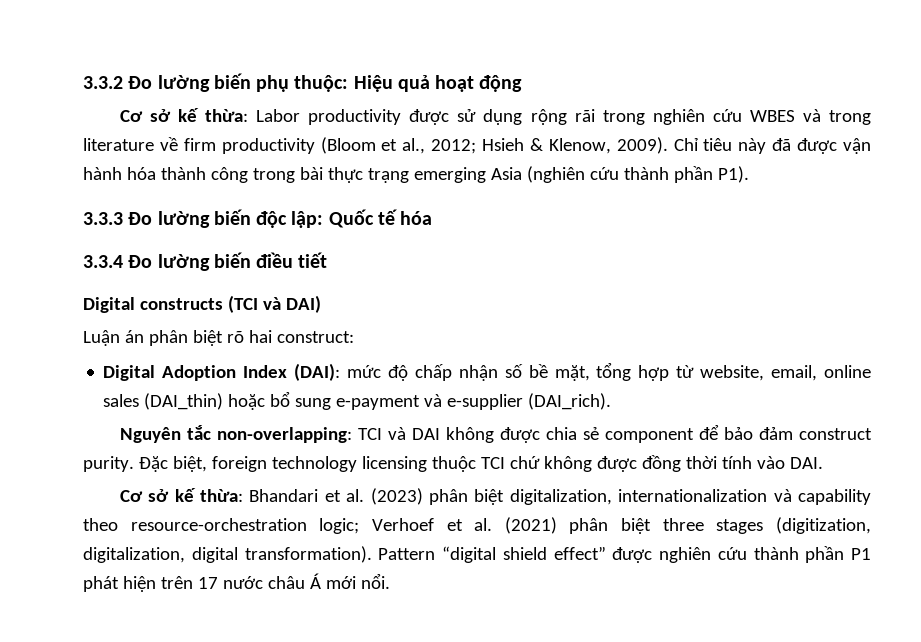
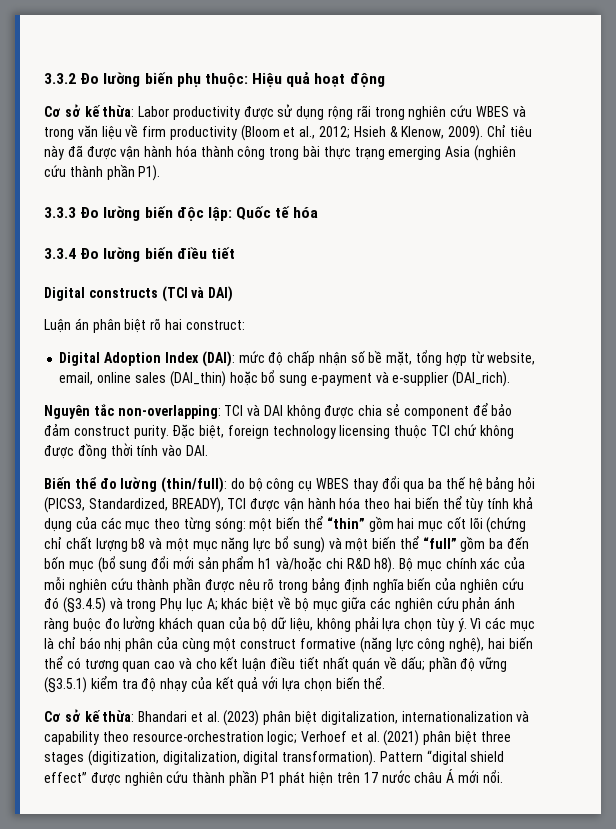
[83,138,154,151] literature -> [77,125,122,140] văn liệu
(823, 463) none -> [44,476,536,493] [44,496,533,513] [44,516,527,533] [44,536,530,553] [44,556,526,573] [44,576,524,593] [44,596,516,613] [44,616,536,632] [44,636,533,653] [44,656,508,672] [44,676,386,693] // Biến thể đo lường (thin/full): do bộ công cụ WBES thay đổi qua ba thế hệ bảng hỏi (PICS3, Standardized, BREADY), TCI được vận hành hóa theo hai biến thể tùy tính khả dụng của các mục theo từng sóng: một biến thể “thin” gồm hai mục cốt lõi (chứng chỉ chất lượng b8 và một mục năng lực bổ sung) và một biến thể “full” gồm ba đến bốn mục (bổ sung đổi mới sản phẩm h1 và/hoặc chi R&D h8). Bộ mục chính xác của mỗi nghiên cứu thành phần được nêu rõ trong bảng định nghĩa biến của nghiên cứu đó (§3.4.5) và trong Phụ lục A; khác biệt về bộ mục giữa các nghiên cứu phản ánh ràng buộc đo lường khách quan của bộ dữ liệu, không phải lựa chọn tùy ý. Vì các mục là chỉ báo nhị phân của cùng một construct formative (năng lực công nghệ), hai biến thể có tương quan cao và cho kết luận điều tiết nhất quán về dấu; phần độ vững (§3.5.1) kiểm tra độ nhạy của kết quả với lựa chọn biến thể.

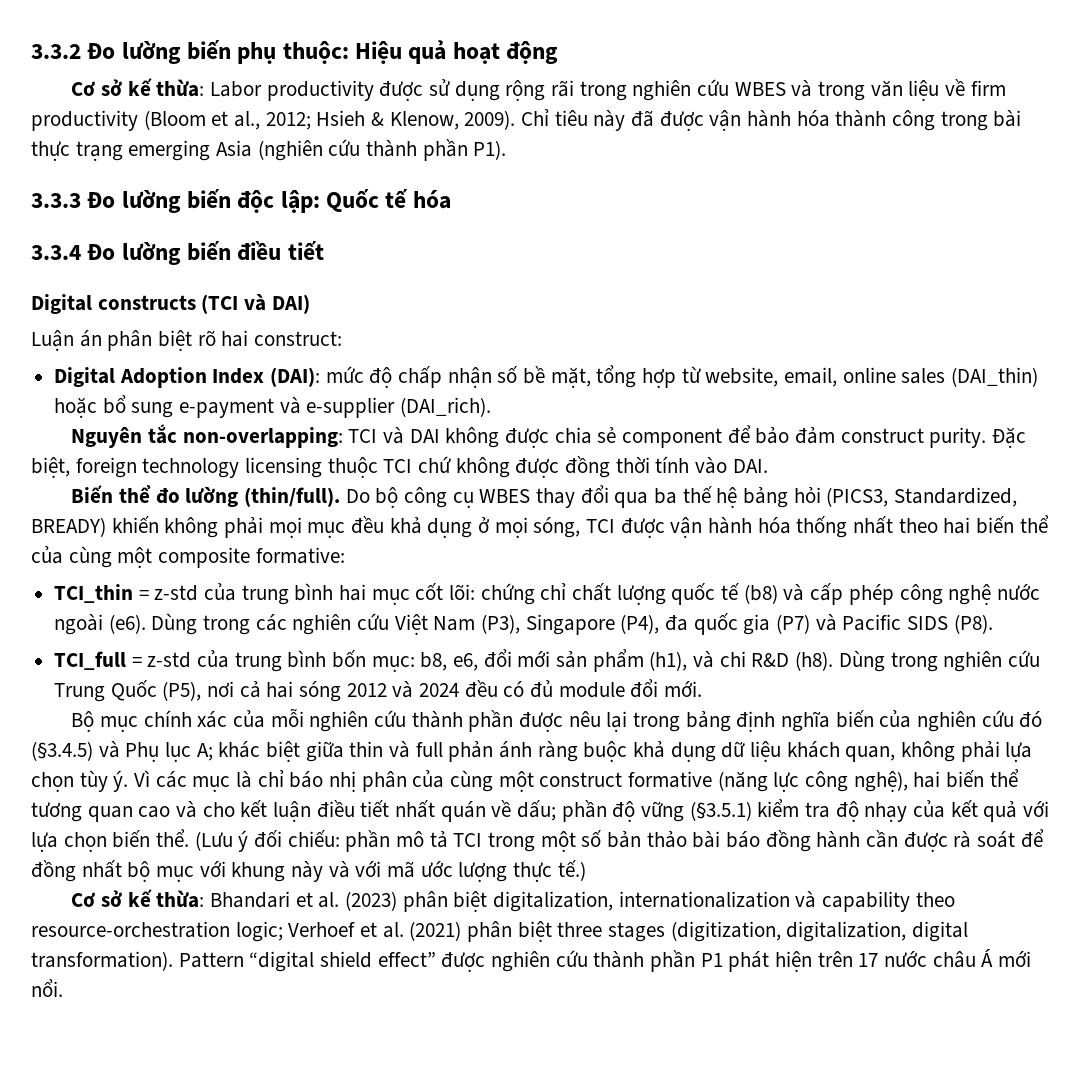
[161,477,245,493] (thin/full): do -> [243,487,370,507] (thin/full). Do
[171,497,224,513] BREADY), -> [31,516,581,538] BREADY) khiến không phải mọi mục đều khả dụng ở mọi sóng,
(361, 503) none -> [796,516,894,538] thống nhất
[465,497,533,512] [44,516,394,532] tùy tính khả dụng của các mục theo từng sóng: một biến thể “thin” gồm -> [31,546,345,568] [54,583,334,605] của cùng một composite formative: // TCI_thin = z-std của trung bình
[469,517,527,533] lõi (chứng -> [449,583,535,605] lõi: chứng
[131,536,530,553] [44,556,396,573] b8 và một mục năng lực bổ sung) và một biến thể “full” gồm ba đến bốn mục (bổ sung đổi mới sản phẩm h1 và/hoặc chi R&D h8). -> [671,583,1040,605] [54,613,993,635] [54,649,1040,672] [54,679,703,702] quốc tế (b8) và cấp phép công nghệ nước ngoài (e6). Dùng trong các nghiên cứu Việt Nam (P3), Singapore (P4), đa quốc gia (P7) và Pacific SIDS (P8). // TCI_full = z-std của trung bình bốn mục: b8, e6, đổi mới sản phẩm (h1), và chi R&D (h8). Dùng trong nghiên cứu Trung Quốc (P5), nơi cả hai sóng 2012 và 2024 đều có đủ module đổi mới. //
[263,578,275,590] rõ -> [606,711,628,732] lại
[126,599,157,612] trong -> (120, 749) none
[278,596,516,612] [44,616,314,632] về bộ mục giữa các nghiên cứu phản ánh ràng buộc đo lường khách quan của bộ dữ liệu, -> [305,740,896,762] giữa thin và full phản ánh ràng buộc khả dụng dữ liệu khách quan,
[66,657,81,669] có -> (1019, 778) none
(386, 682) none -> [194,829,1044,852] [31,860,586,882] (Lưu ý đối chiếu: phần mô tả TCI trong một số bản thảo bài báo đồng hành cần được rà soát để đồng nhất bộ mục với khung này và với mã ước lượng thực tế.)

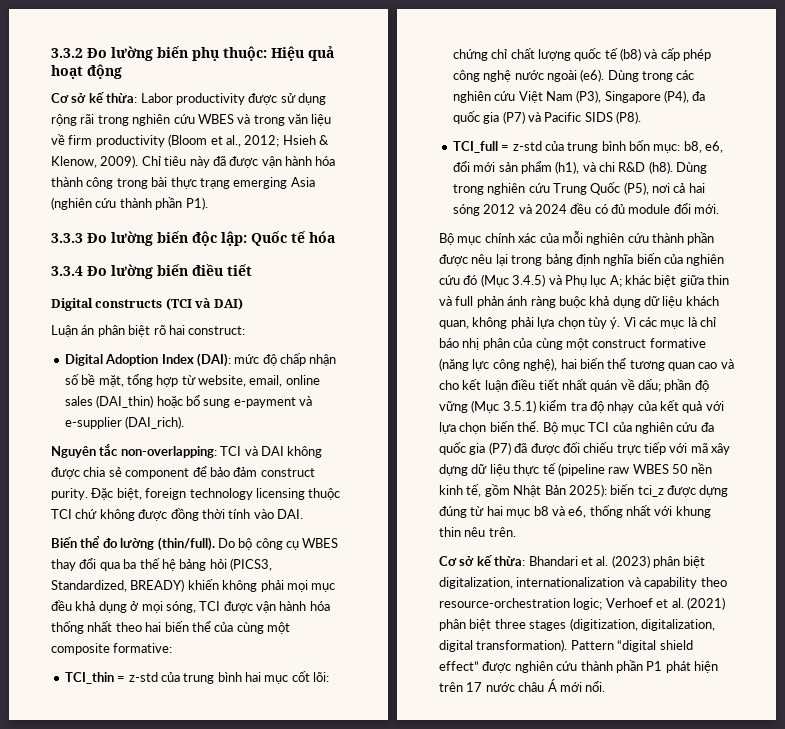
[31,741,93,761] (§3.4.5) -> [480,274,546,287] (Mục 3.4.5)
[689,801,752,821] (§3.5.1) -> [471,400,536,413] (Mục 3.5.1)
[194,829,1044,852] [31,860,586,882] (Lưu ý đối chiếu: phần mô tả TCI trong một số bản thảo bài báo đồng hành cần được rà soát để đồng nhất bộ mục với khung này và với mã ước lượng thực tế.) -> [542,422,714,434] [439,442,731,455] [439,463,713,476] [439,484,729,497] [439,505,711,518] [439,527,516,537] Bộ mục TCI của nghiên cứu đa quốc gia (P7) đã được đối chiếu trực tiếp với mã xây dựng dữ liệu thực tế (pipeline raw WBES 50 nền kinh tế, gồm Nhật Bản 2025): biến tci_z được dựng đúng từ hai mục b8 và e6, thống nhất với khung thin nêu trên.

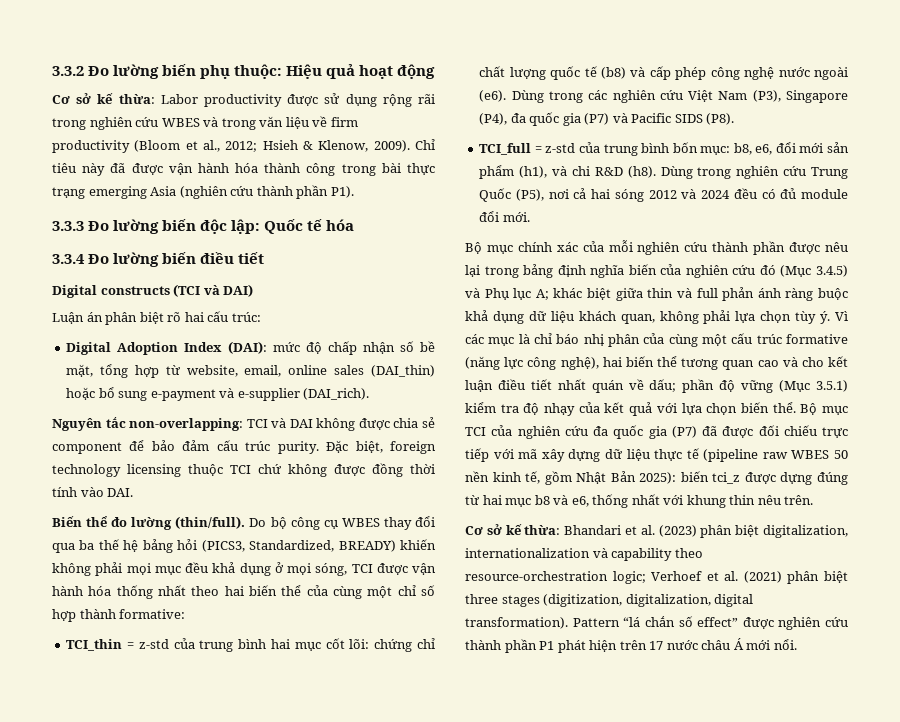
[188,326,246,335] construct: -> [207,311,261,322] cấu trúc:
[260,468,315,477] construct -> [216,440,271,451] cấu trúc
[51,643,110,655] composite -> [397,585,435,596] [52,609,116,622] chỉ số hợp thành
[592,339,647,348] construct -> [731,333,782,344] cấu trúc
[617,640,693,652] “digital shield -> [623,616,693,627] “lá chắn số

